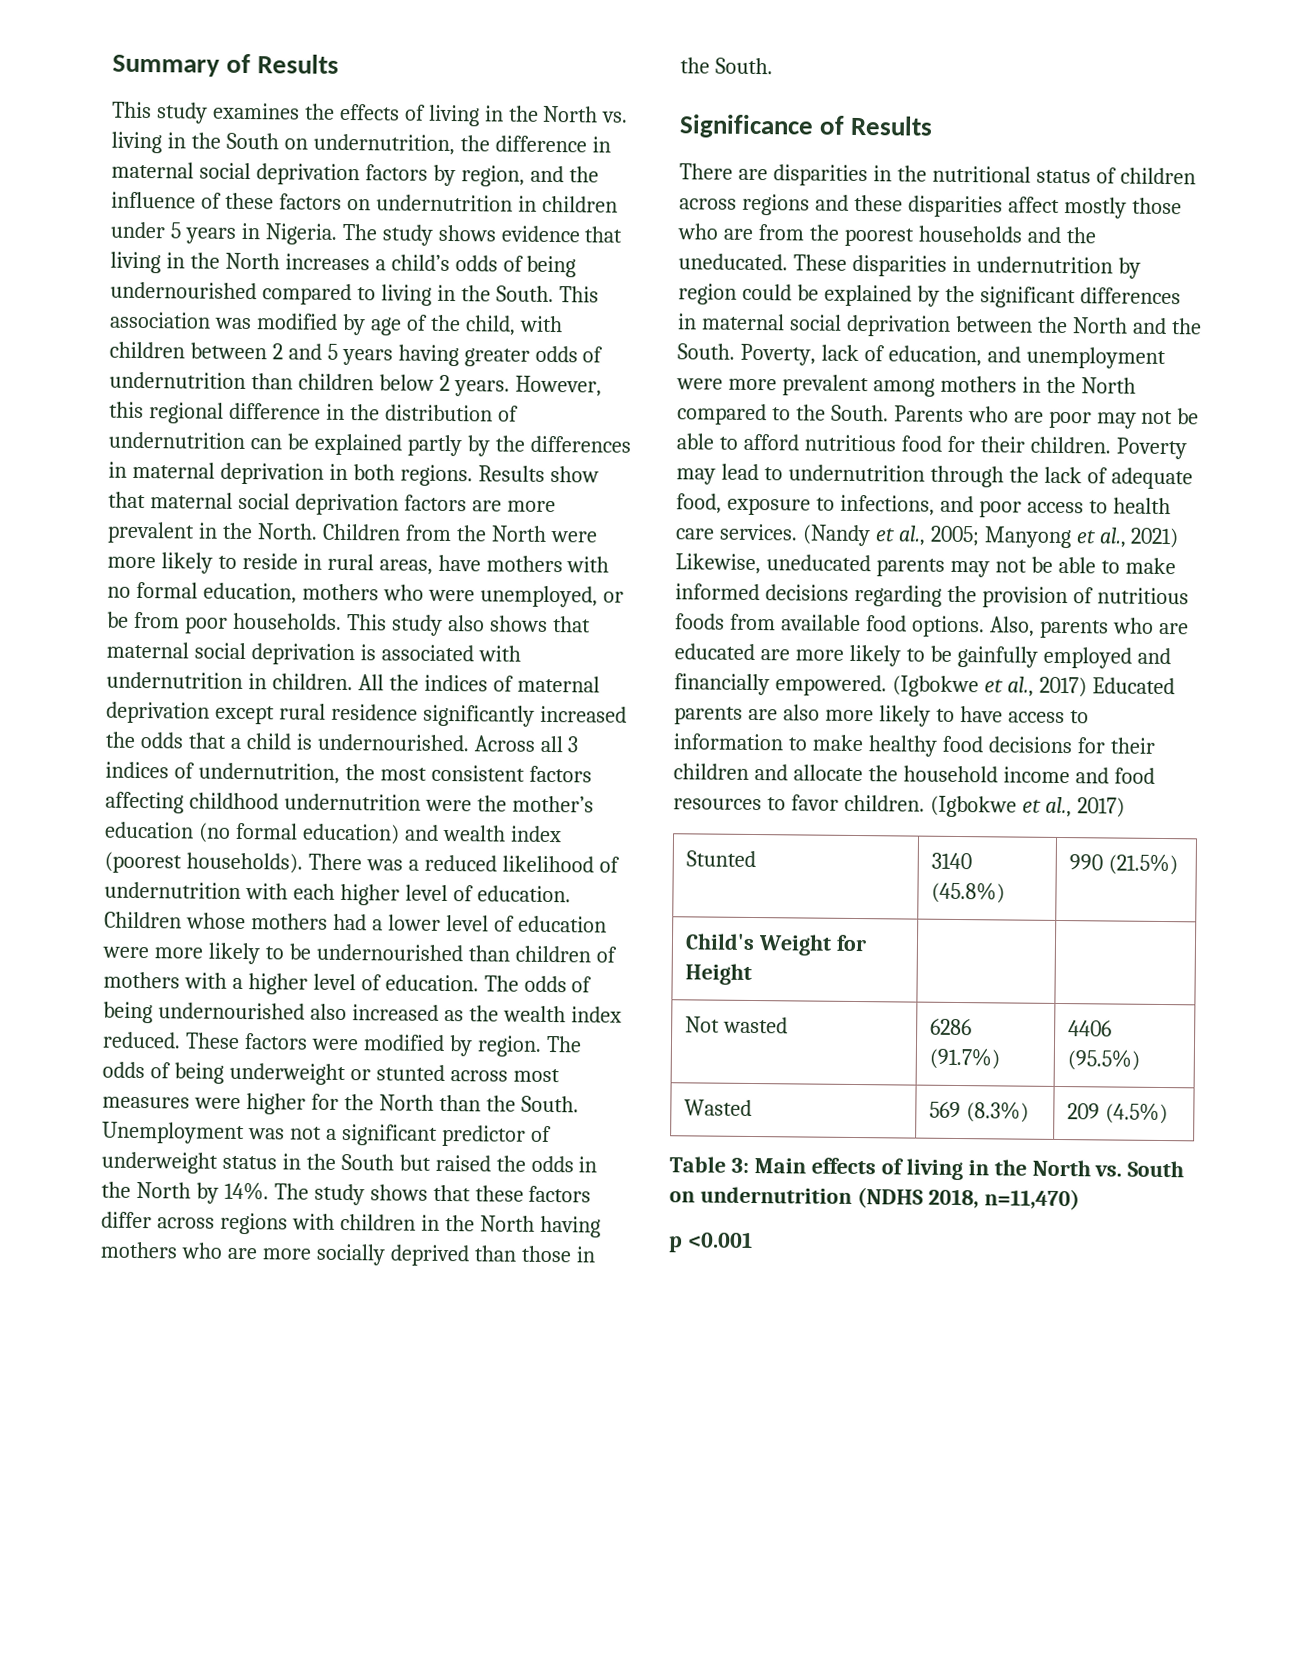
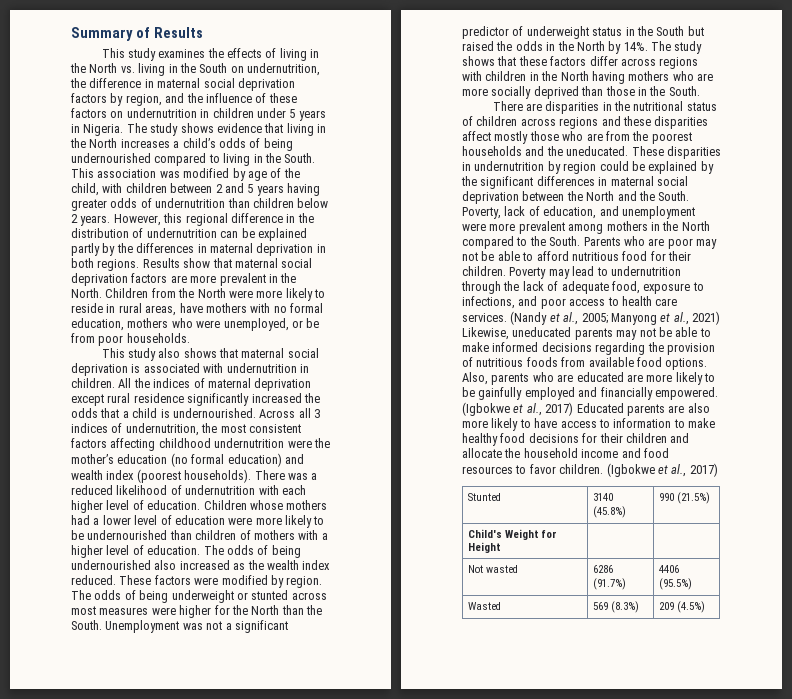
(342, 621) none -> (190, 338) //
[679,114,934,139] // Significance of Results -> (700, 91) none
[669,1156,1185,1181] [669,1186,1080,1211] [668,1231,753,1253] // Table 3: Main effects of living in the North vs. South on undernutrition (NDHS 2018, n=11,470) // p <0.001 -> (706, 607) none

